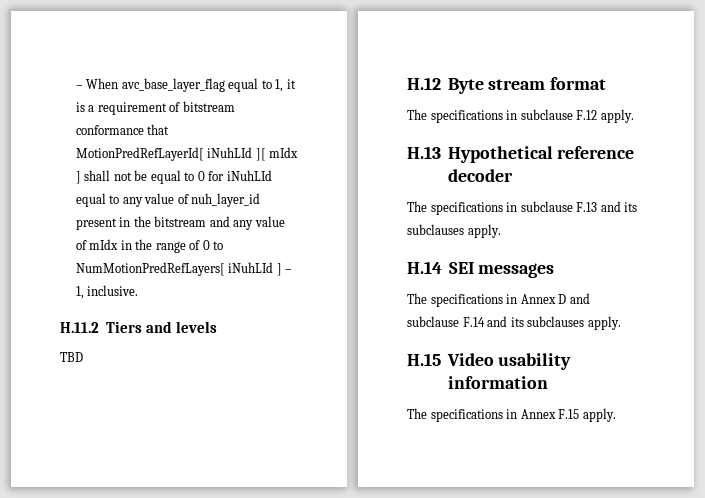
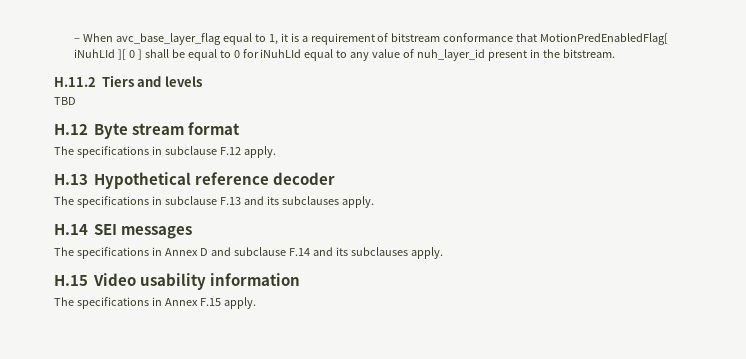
[75,147,204,161] MotionPredRefLayerId[ -> [540,33,669,45] MotionPredEnabledFlag[
[269,147,299,158] mIdx -> [128,50,135,58] 0
[113,172,132,181] not -> (169, 53) none
[154,216,285,230] [75,239,224,253] [75,262,293,276] [75,285,139,299] bitstream and any value of mIdx in the range of 0 to NumMotionPredRefLayers[ iNuhLId ] – 1, inclusive. -> [563,49,616,58] bitstream.

